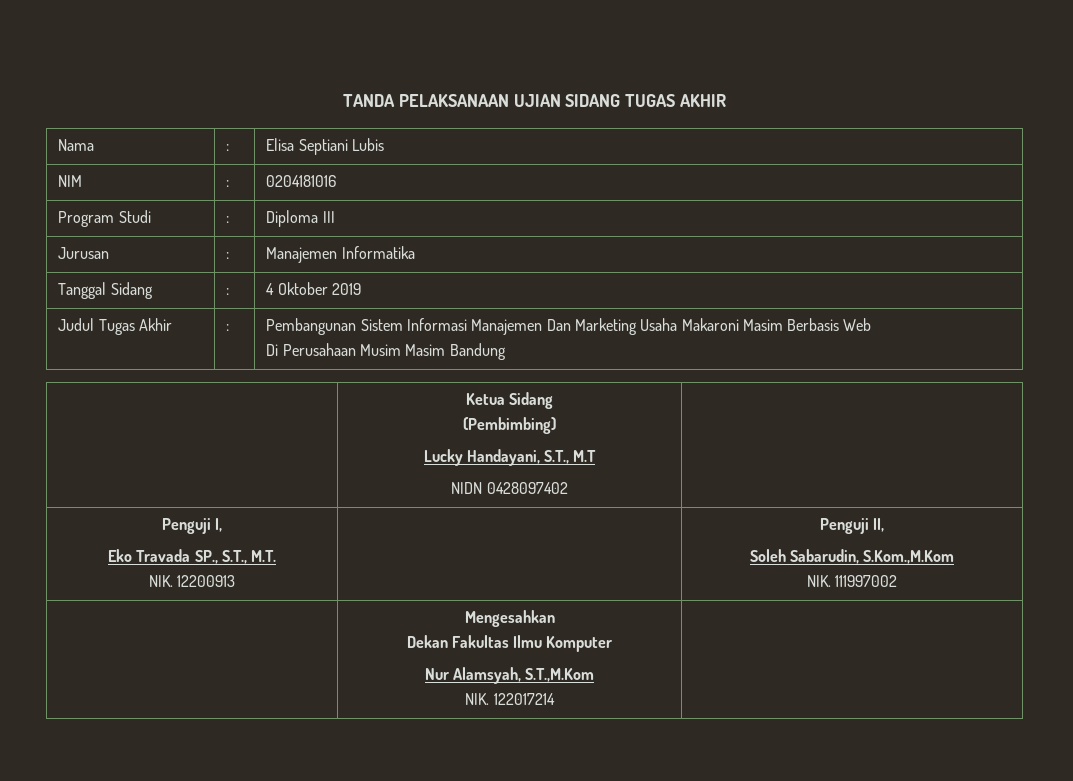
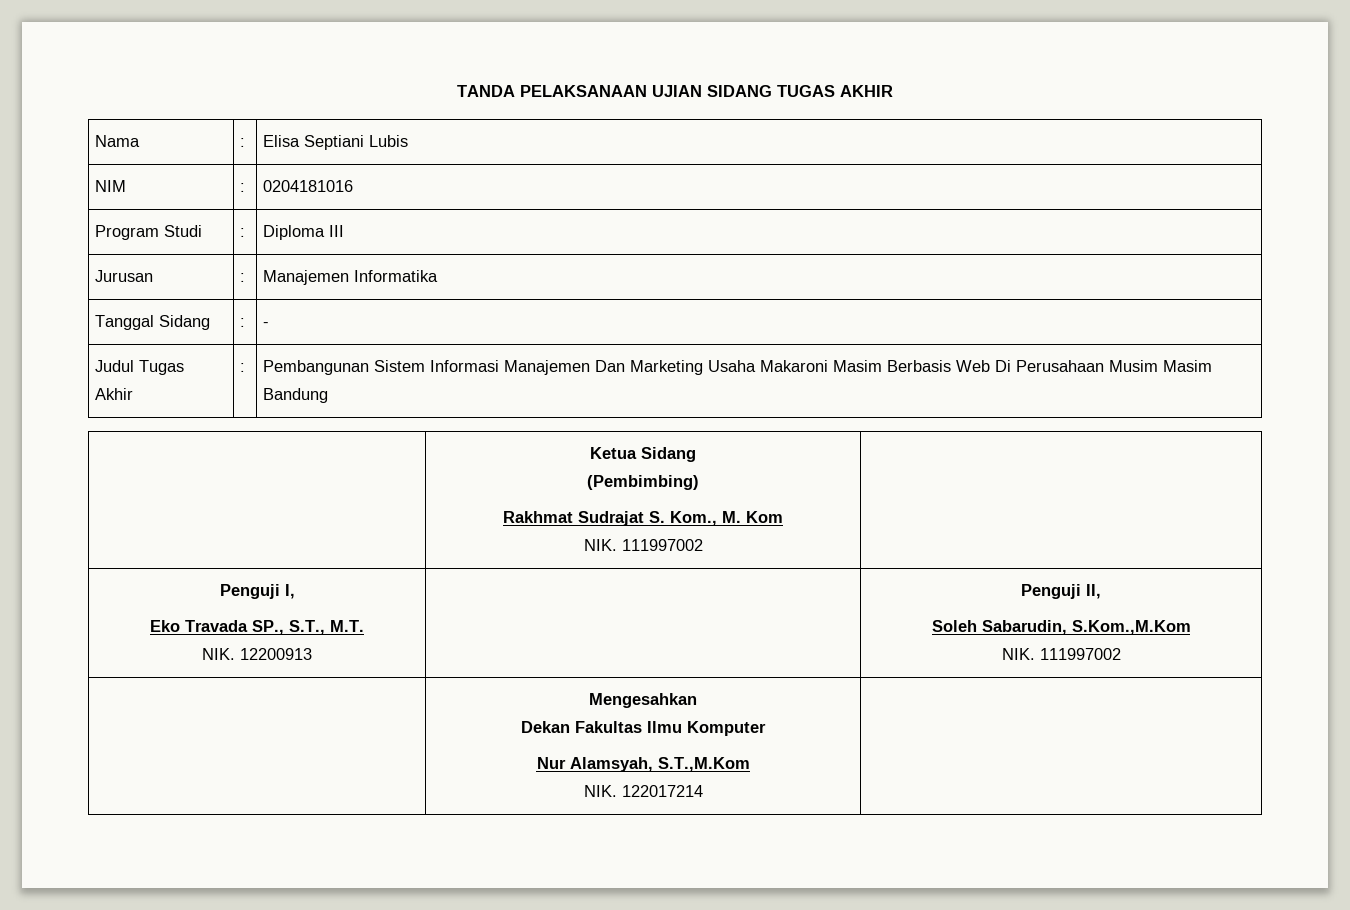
[266,282,361,295] 4 Oktober 2019 -> [263,322,270,327] -
(872, 324) // -> (991, 366) none
[423,449,597,466] [451,482,568,494] Lucky Handayani, S.T., M.T // NIDN 0428097402 -> [503,511,783,526] [583,539,703,551] Rakhmat Sudrajat S. Kom., M. Kom // NIK. 111997002

